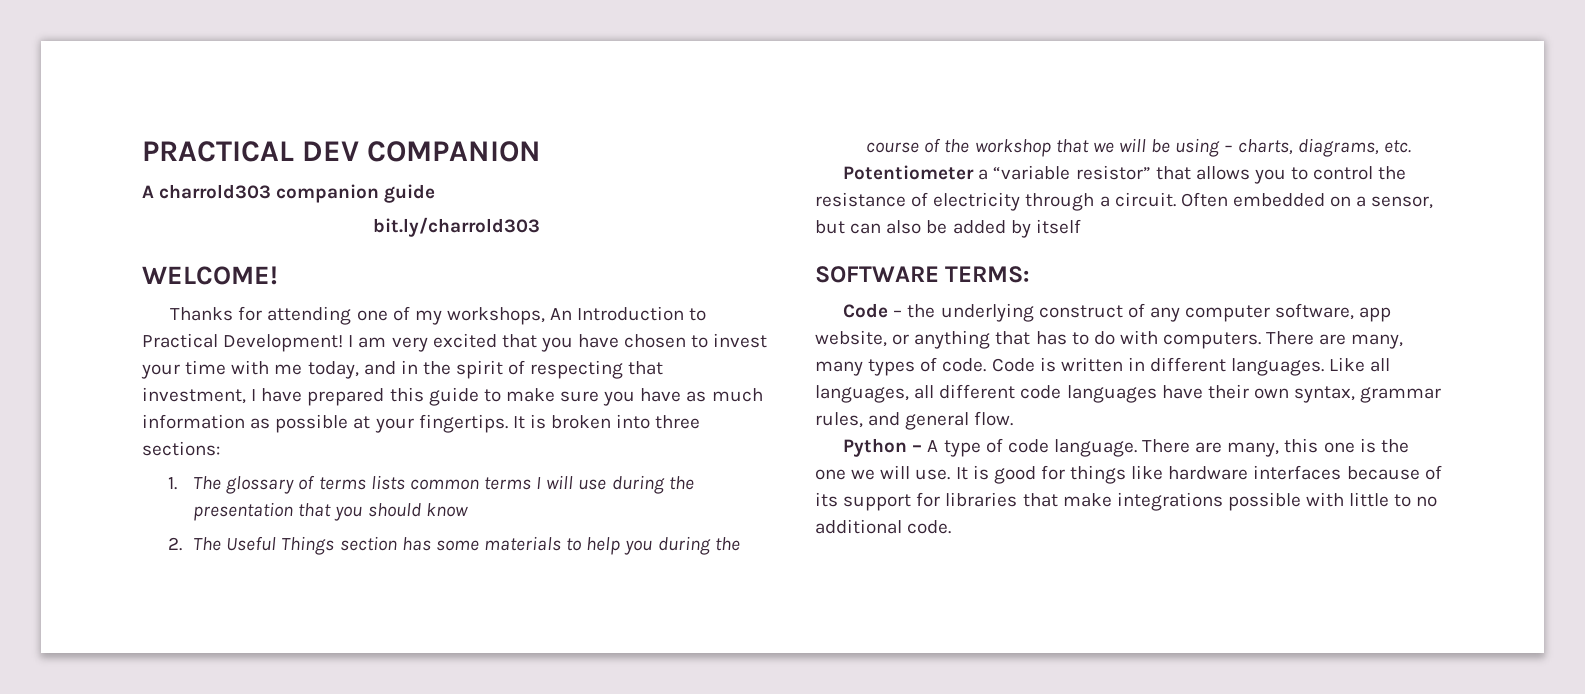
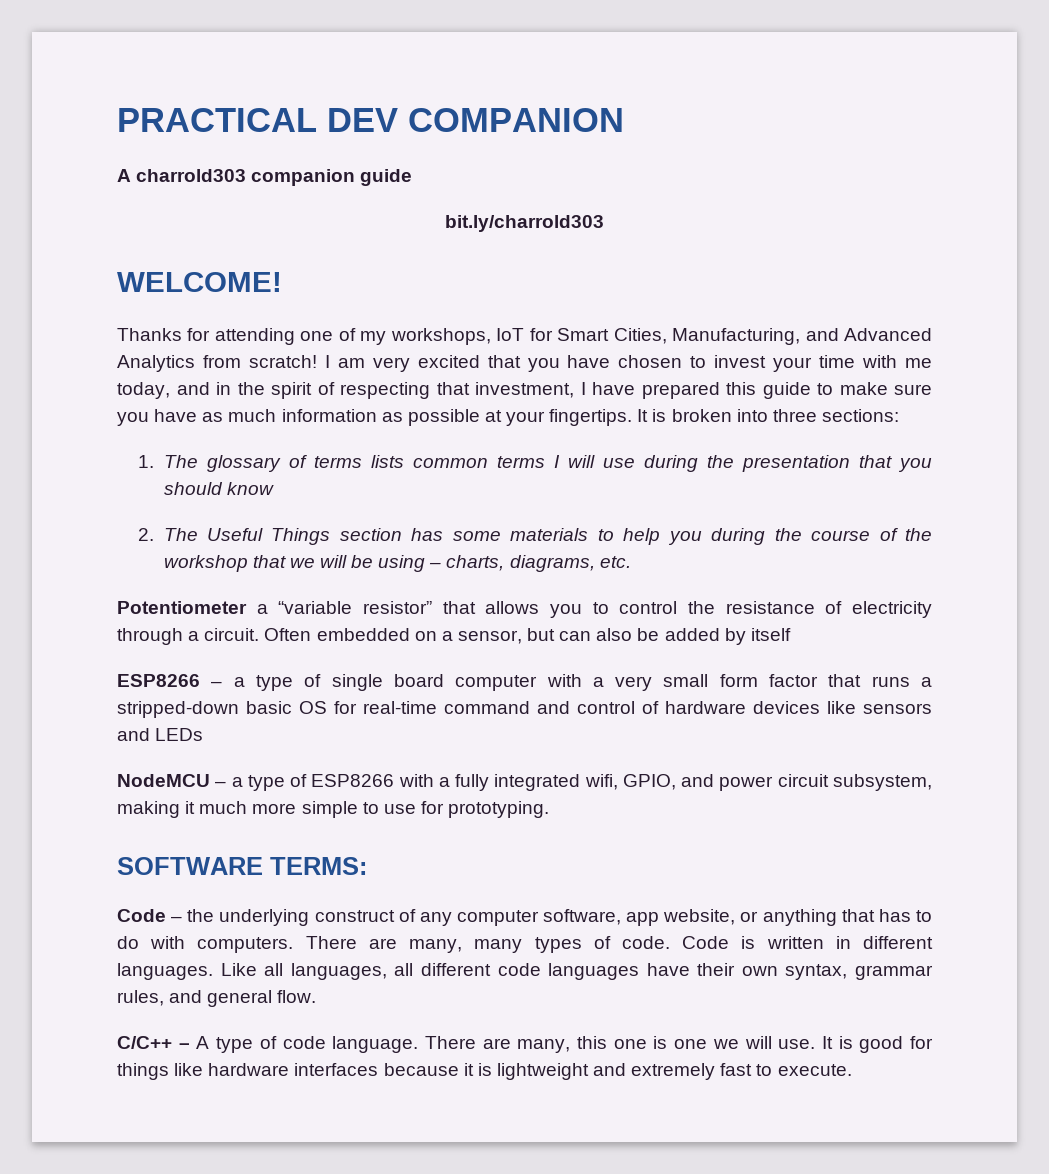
[550,306,707,321] [142,333,344,352] An Introduction to Practical Development! -> [496,328,932,345] [117,355,317,372] IoT for Smart Cities, Manufacturing, and Advanced Analytics from scratch!
(1081, 226) none -> [117,674,932,691] [117,701,932,718] [117,728,204,741] [117,774,932,791] [117,801,550,818] // ESP8266 – a type of single board computer with a very small form factor that runs a stripped-down basic OS for real-time command and control of hardware devices like sensors and LEDs // NodeMCU – a type of ESP8266 with a fully integrated wifi, GPIO, and power circuit subsystem, making it much more simple to use for prototyping.
[843,438,908,457] Python -> [117,1036,172,1049] C/C++
[1380,439,1409,453] the -> (668, 1042) none
[1424,465,1442,480] [815,492,1438,511] [815,519,952,534] of its support for libraries that make integrations possible with little to no additional code. -> [463,1063,852,1080] it is lightweight and extremely fast to execute.

